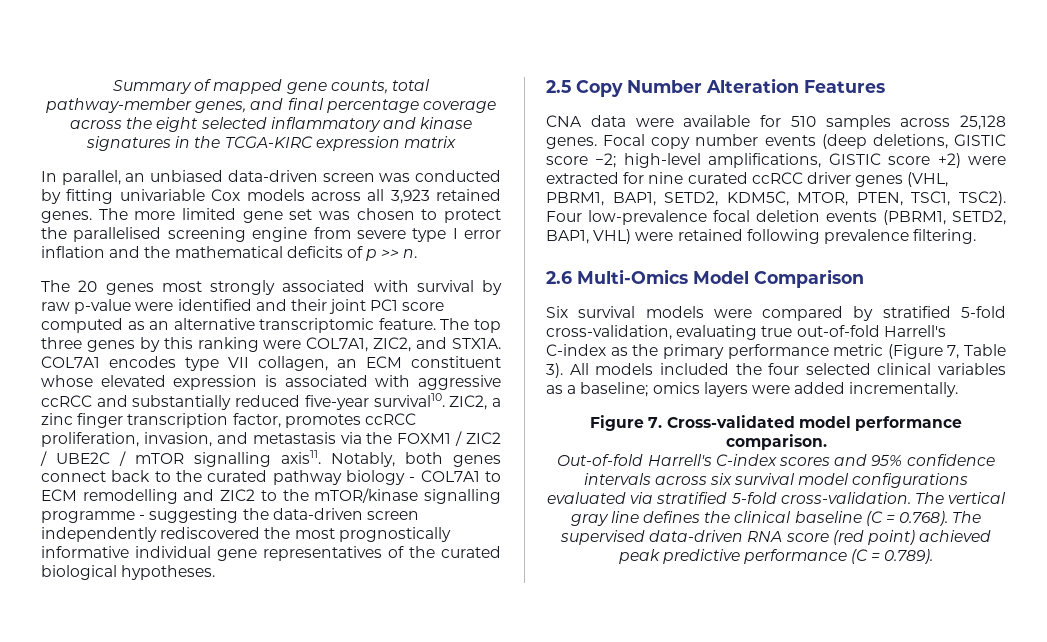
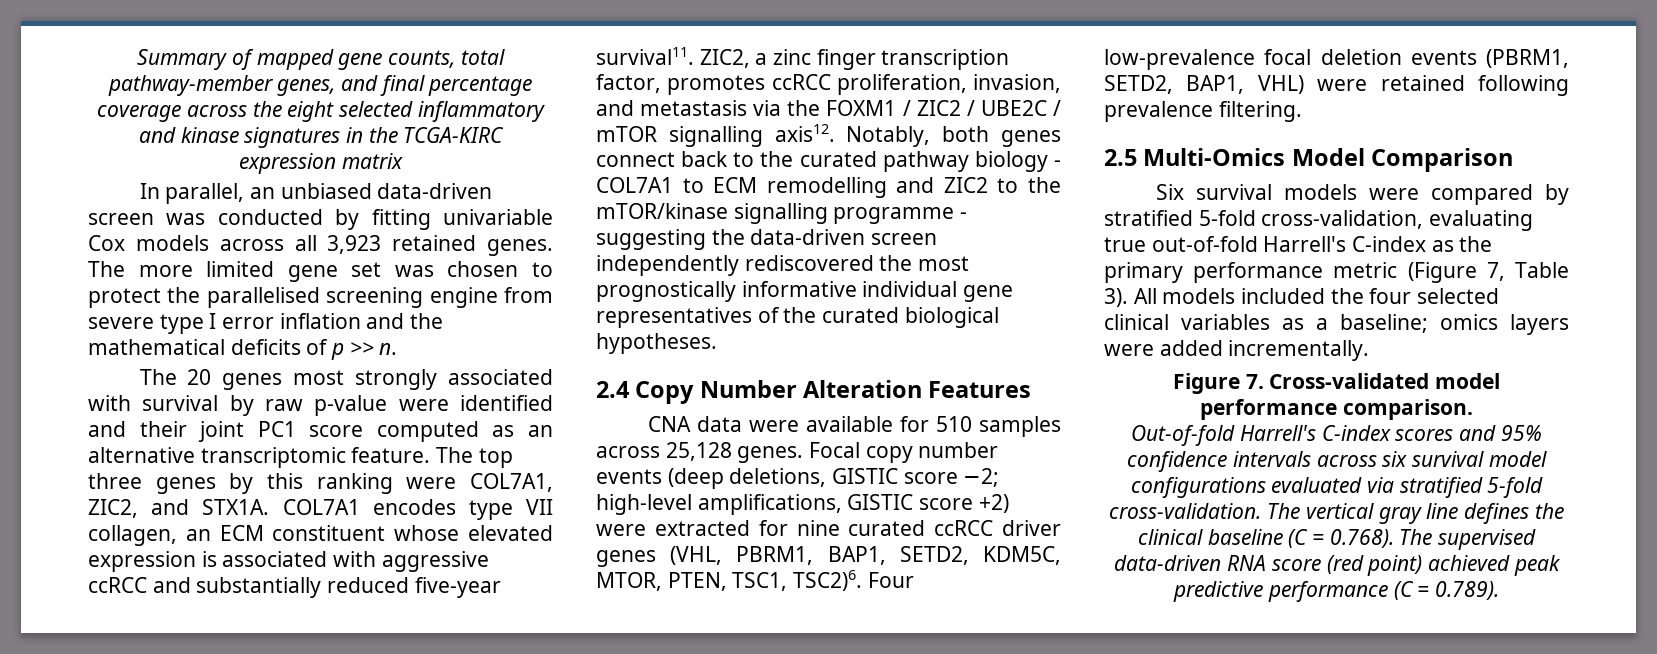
[373,393,445,407] survival10. -> [596,47,694,65] survival11.
[281,450,321,464] axis11. -> [774,124,835,142] axis12.
[546,80,571,93] 2.5 -> [596,381,630,398] 2.4
[959,191,1006,206] TSC2). -> [793,570,863,591] TSC2)6.
[546,271,572,284] 2.6 -> [1104,149,1137,166] 2.5

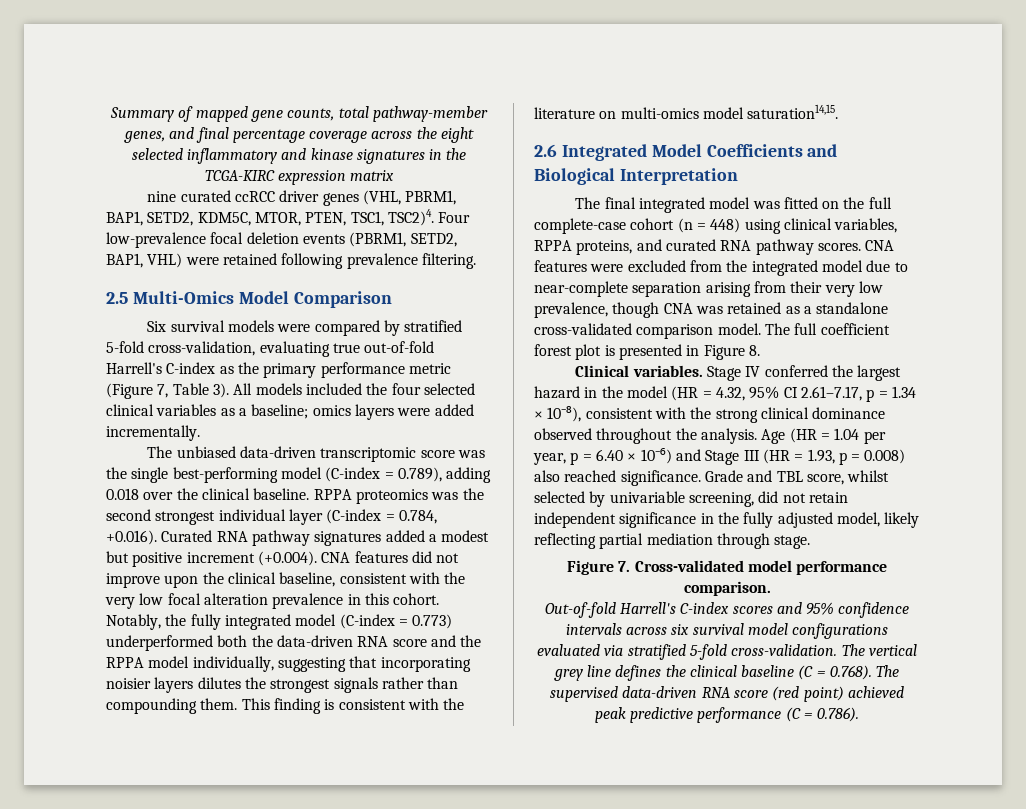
[139,183,493,204] [88,209,553,230] [88,235,553,256] [88,261,553,282] [88,287,553,308] [88,313,444,334] [88,339,398,360] [139,369,553,390] [88,395,553,416] [88,421,553,442] [88,447,513,468] [88,473,553,494] [88,499,553,520] [88,525,553,546] [88,551,489,572] [88,577,501,598] [596,47,1010,70] [596,74,1061,95] [596,100,1061,116] [596,124,1061,147] [596,151,1061,172] [596,177,1061,198] [596,203,968,224] [596,229,938,250] [596,255,970,276] [596,281,1014,302] [596,307,999,328] [596,333,717,354] [596,380,1032,404] [647,416,1061,437] [596,442,999,463] [596,468,1000,489] [596,494,1009,515] [596,520,788,536] In parallel, an unbiased data-driven screen was conducted by fitting univariable Cox models across all 3,923 retained genes. The more limited gene set was chosen to protect the parallelised screening engine from severe type I error inflation and the mathematical deficits of p >> n. // The 20 genes most strongly associated with survival by raw p-value were identified and their joint PC1 score computed as an alternative transcriptomic feature. The top three genes by this ranking were COL7A1, ZIC2, and STX1A. COL7A1 encodes type VII collagen, an ECM constituent whose elevated expression is associated with aggressive ccRCC and substantially reduced five-year survival11. ZIC2, a zinc finger transcription factor, promotes ccRCC proliferation, invasion, and metastasis via the FOXM1 / ZIC2 / UBE2C / mTOR signalling axis12. Notably, both genes connect back to the curated pathway biology - COL7A1 to ECM remodelling and ZIC2 to the mTOR/kinase signalling programme - suggesting the data-driven screen independently rediscovered the most prognostically informative individual gene representatives of the curated biological hypotheses. // 2.4 Copy Number Alteration Features // CNA data were available for 510 samples across 25,128 genes. Focal copy number events (deep deletions, GISTIC score −2; high-level amplifications, GISTIC score +2) were extracted for -> (395, 175) none
[793,570,863,591] TSC2)6. -> [387,209,434,226] TSC2)4.
(1370, 350) none -> [147,446,485,462] [106,467,492,483] [106,488,484,504] [106,509,437,525] [106,530,490,546] [106,551,460,567] [106,572,466,588] [105,593,440,609] [106,614,453,630] [106,635,482,651] [106,656,471,672] [106,677,459,693] [106,698,465,714] [534,104,839,119] [534,144,838,161] [534,168,738,185] [575,197,892,213] [534,218,898,234] [534,239,895,255] [534,260,908,276] [534,281,883,297] [534,302,889,318] [534,323,890,339] [534,344,760,360] [575,365,902,381] [534,386,916,402] [534,406,886,423] [534,428,886,444] [533,448,906,465] [534,470,890,486] [534,491,848,507] [534,512,920,528] [534,533,811,549] // The unbiased data-driven transcriptomic score was the single best-performing model (C-index = 0.789), adding 0.018 over the clinical baseline. RPPA proteomics was the second strongest individual layer (C-index = 0.784, +0.016). Curated RNA pathway signatures added a modest but positive increment (+0.004). CNA features did not improve upon the clinical baseline, consistent with the very low focal alteration prevalence in this cohort. Notably, the fully integrated model (C-index = 0.773) underperformed both the data-driven RNA score and the RPPA model individually, suggesting that incorporating noisier layers dilutes the strongest signals rather than compounding them. This finding is consistent with the literature on multi-omics model saturation14,15. // 2.6 Integrated Model Coefficients and Biological Interpretation // The final integrated model was fitted on the full complete-case cohort (n = 448) using clinical variables, RPPA proteins, and curated RNA pathway scores. CNA features were excluded from the integrated model due to near-complete separation arising from their very low prevalence, though CNA was retained as a standalone cross-validated comparison model. The full coefficient forest plot is presented in Figure 8. // Clinical variables. Stage IV conferred the largest hazard in the model (HR = 4.32, 95% CI 2.61–7.17, p = 1.34 × 10⁻⁸), consistent with the strong clinical dominance observed throughout the analysis. Age (HR = 1.04 per year, p = 6.40 × 10⁻⁶) and Stage III (HR = 1.93, p = 0.008) also reached significance. Grade and TBL score, whilst selected by univariable screening, did not retain independent significance in the fully adjusted model, likely reflecting partial mediation through stage.
[1378,506,1422,524] gray -> [553,669,583,681] grey
[1434,581,1499,600] 0.789). -> [817,707,860,722] 0.786).

